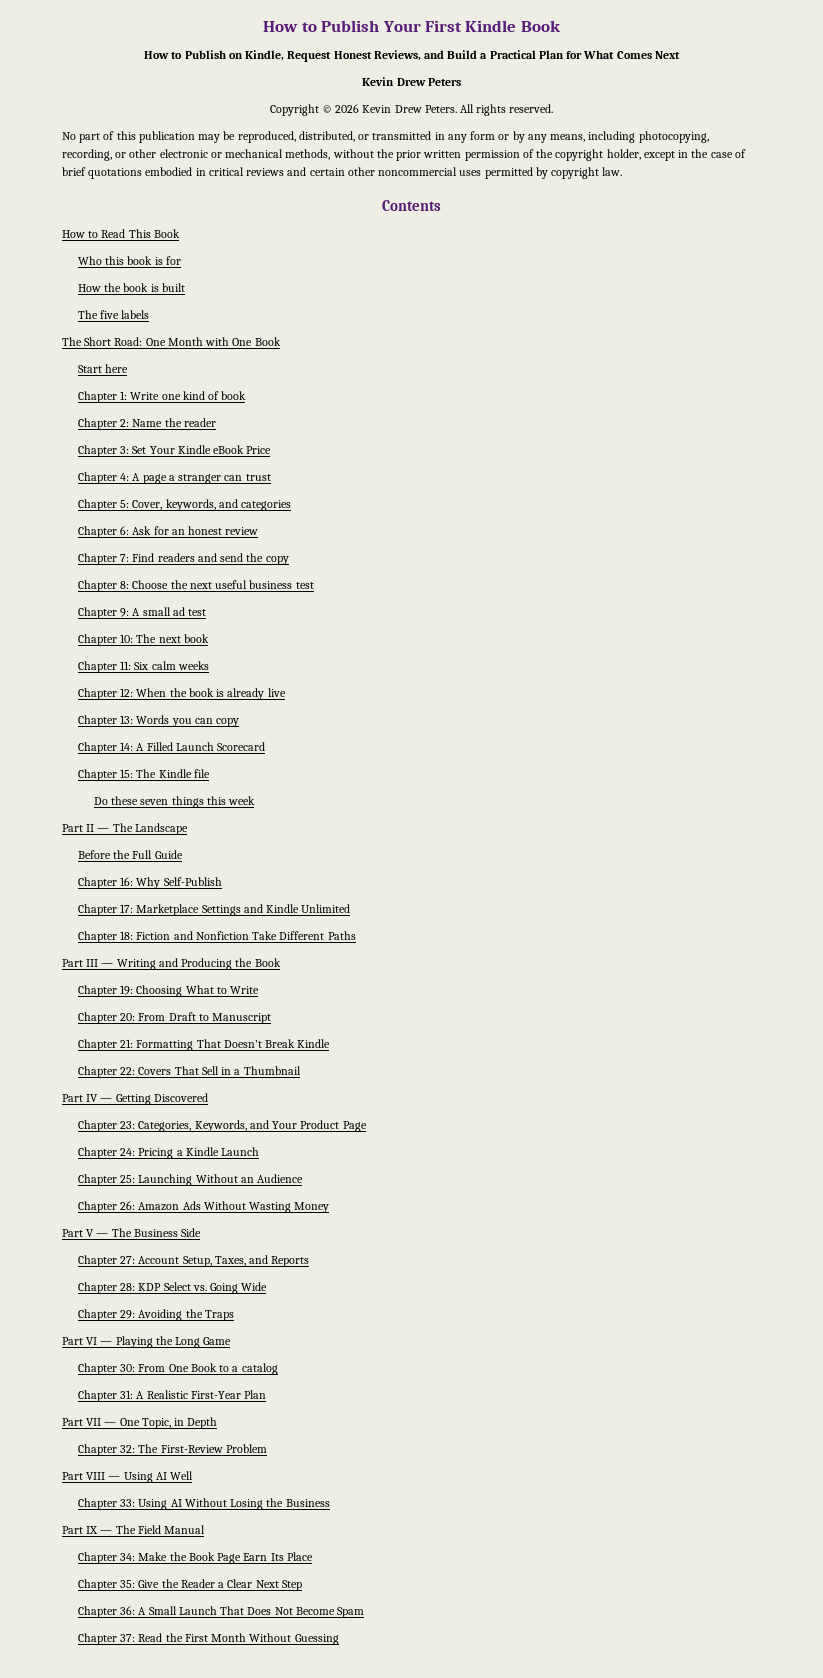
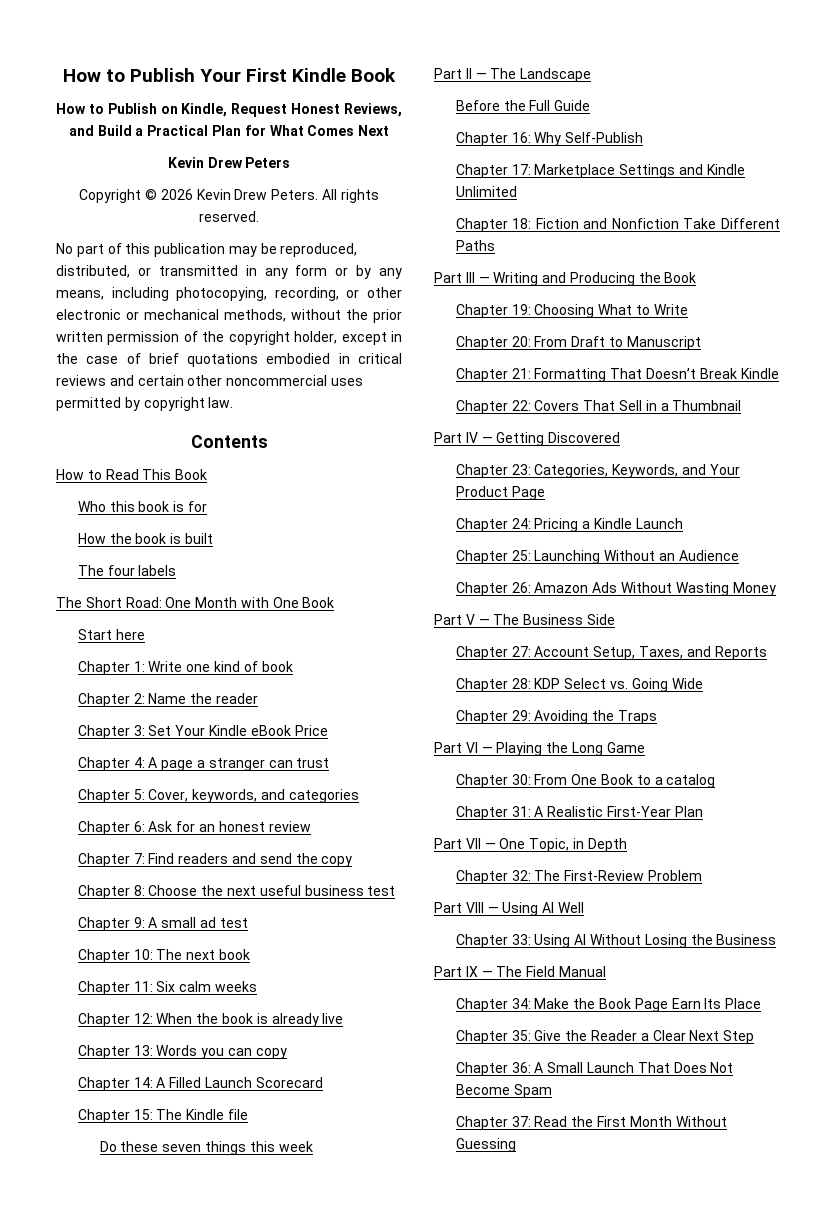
[100,310,120,319] five -> [107,565,135,576] four

